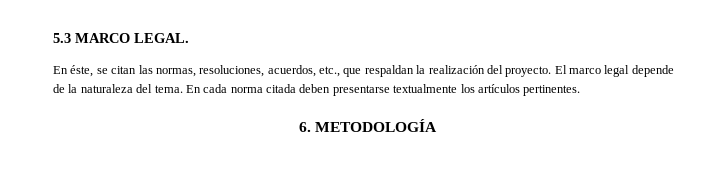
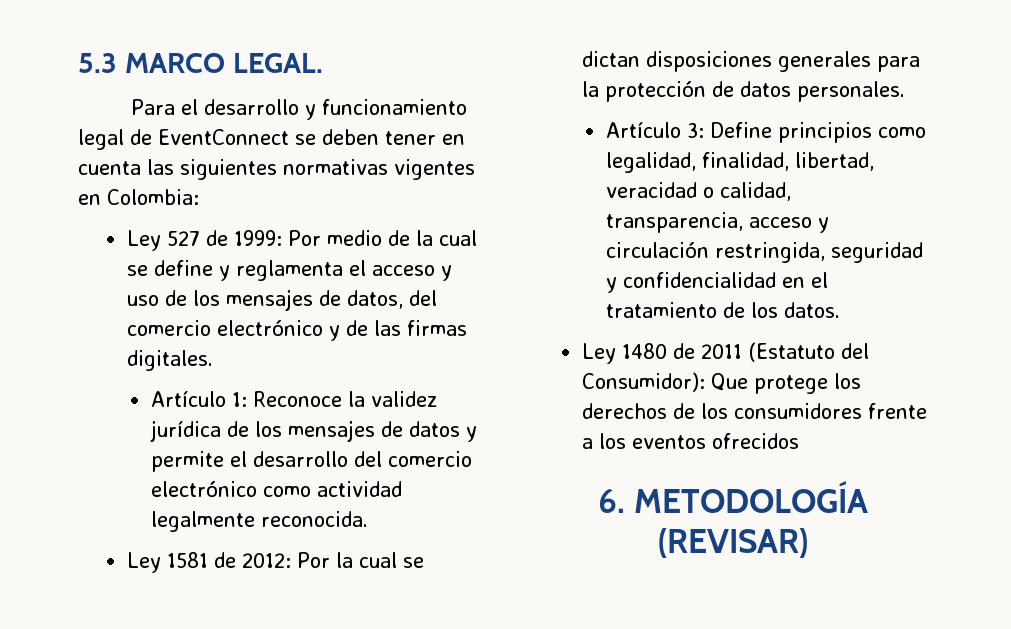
[53,65,674,77] [53,84,581,96] En éste, se citan las normas, resoluciones, acuerdos, etc., que respaldan la realización del proyecto. El marco legal depende de la naturaleza del tema. En cada norma citada deben presentarse textualmente los artículos pertinentes. -> [131,99,468,120] [78,129,465,150] [78,159,475,180] [78,189,199,205] [126,230,477,251] [126,260,452,281] [126,289,437,311] [126,320,467,341] [126,350,213,371] [151,391,439,407] [150,420,478,442] [151,451,473,472] [151,481,403,497] [151,511,369,532] [126,552,424,573] [581,51,920,72] [581,81,905,102] [606,122,927,143] [606,152,875,173] [606,182,792,201] [606,212,830,233] [606,242,924,263] [606,272,829,293] [606,302,841,318] [581,342,869,364] [581,372,861,394] [581,403,927,419] [581,433,799,449] Para el desarrollo y funcionamiento legal de EventConnect se deben tener en cuenta las siguientes normativas vigentes en Colombia: // Ley 527 de 1999: Por medio de la cual se define y reglamenta el acceso y uso de los mensajes de datos, del comercio electrónico y de las firmas digitales. // Artículo 1: Reconoce la validez jurídica de los mensajes de datos y permite el desarrollo del comercio electrónico como actividad legalmente reconocida. // Ley 1581 de 2012: Por la cual se dictan disposiciones generales para la protección de datos personales. // Artículo 3: Define principios como legalidad, finalidad, libertad, veracidad o calidad, transparencia, acceso y circulación restringida, seguridad y confidencialidad en el tratamiento de los datos. // Ley 1480 de 2011 (Estatuto del Consumidor): Que protege los derechos de los consumidores frente a los eventos ofrecidos
(438, 125) none -> [658,528,808,558] (REVISAR)

